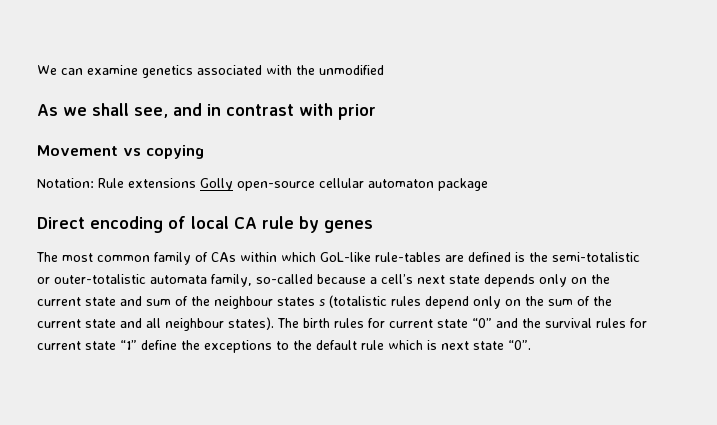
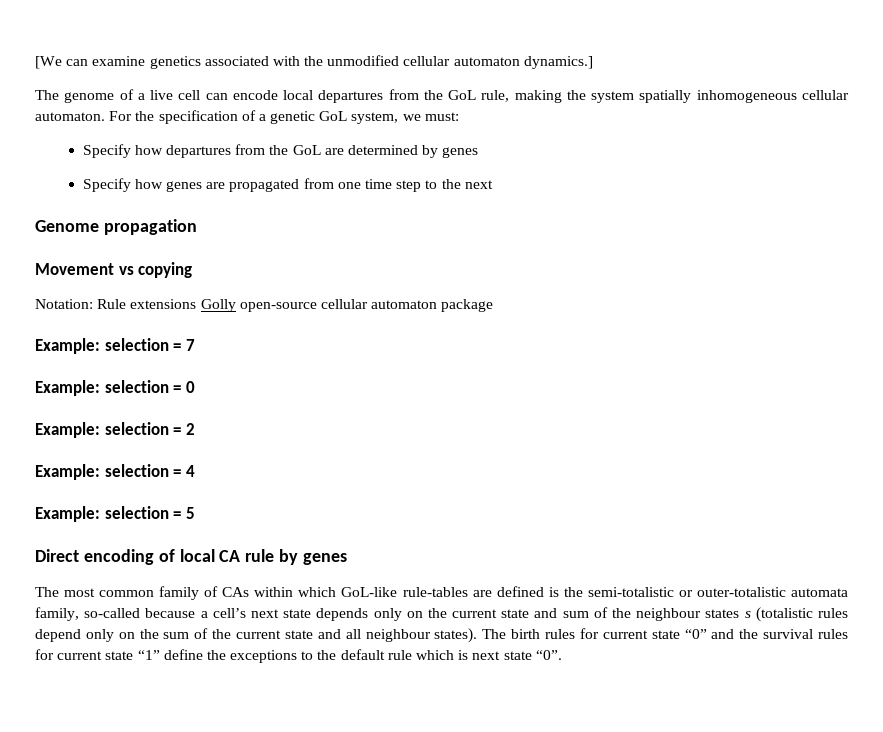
[37,65,57,75] We -> [35,56,62,69] [We
[37,103,376,120] // As we shall see, and in contrast with prior -> [403,56,593,69] [35,89,850,103] [35,110,459,124] [82,144,479,158] [82,178,493,192] [35,219,197,235] cellular automaton dynamics.] // The genome of a live cell can encode local departures from the GoL rule, making the system spatially inhomogeneous cellular automaton. For the specification of a genetic GoL system, we must: // Specify how departures from the GoL are determined by genes // Specify how genes are propagated from one time step to the next // Genome propagation
(488, 184) none -> [35,338,195,354] [35,380,195,396] [35,422,195,438] [35,464,195,480] [35,506,195,522] // Example: selection = 7 // Example: selection = 0 // Example: selection = 2 // Example: selection = 4 // Example: selection = 5

